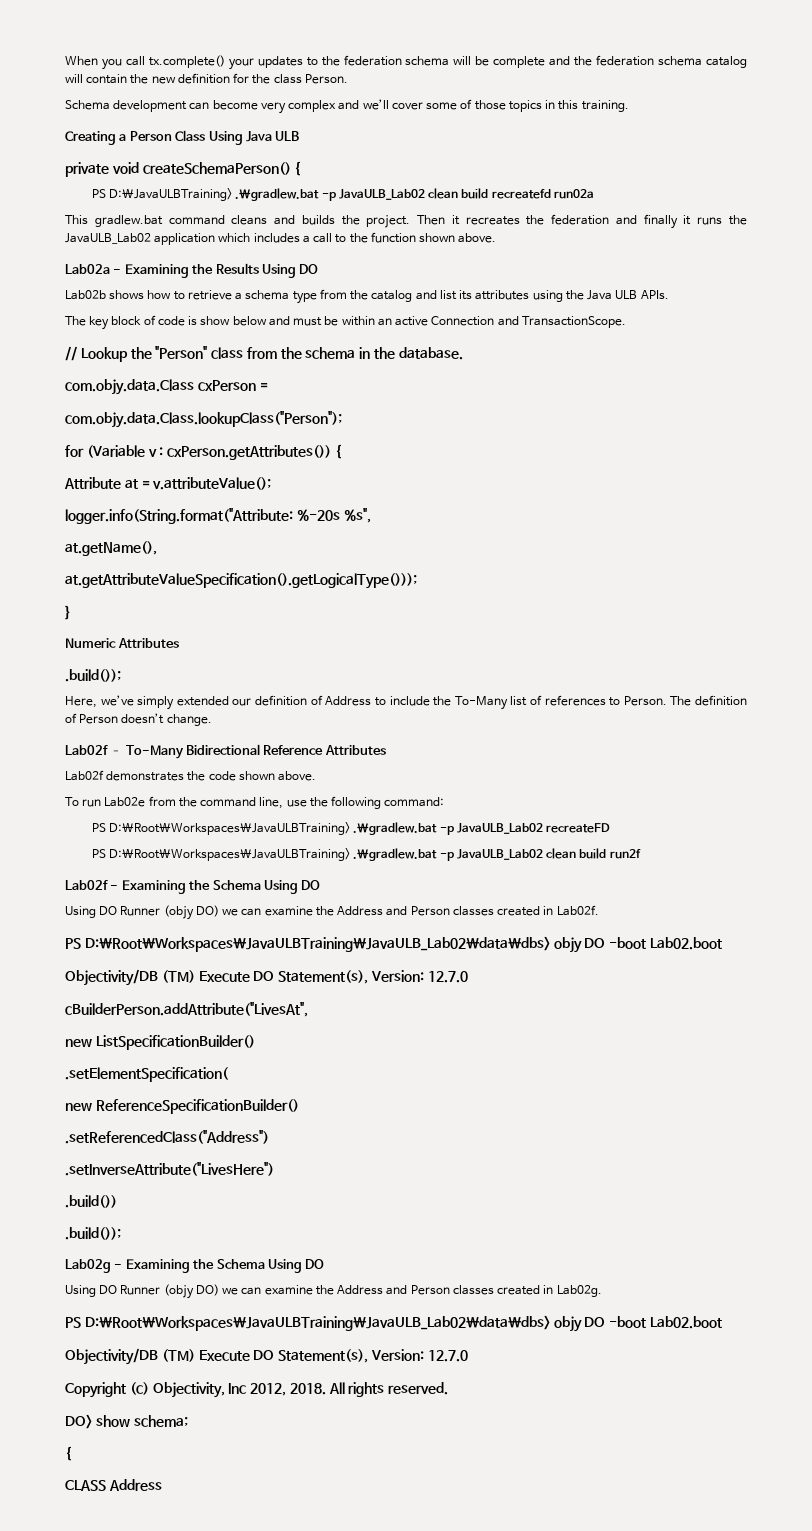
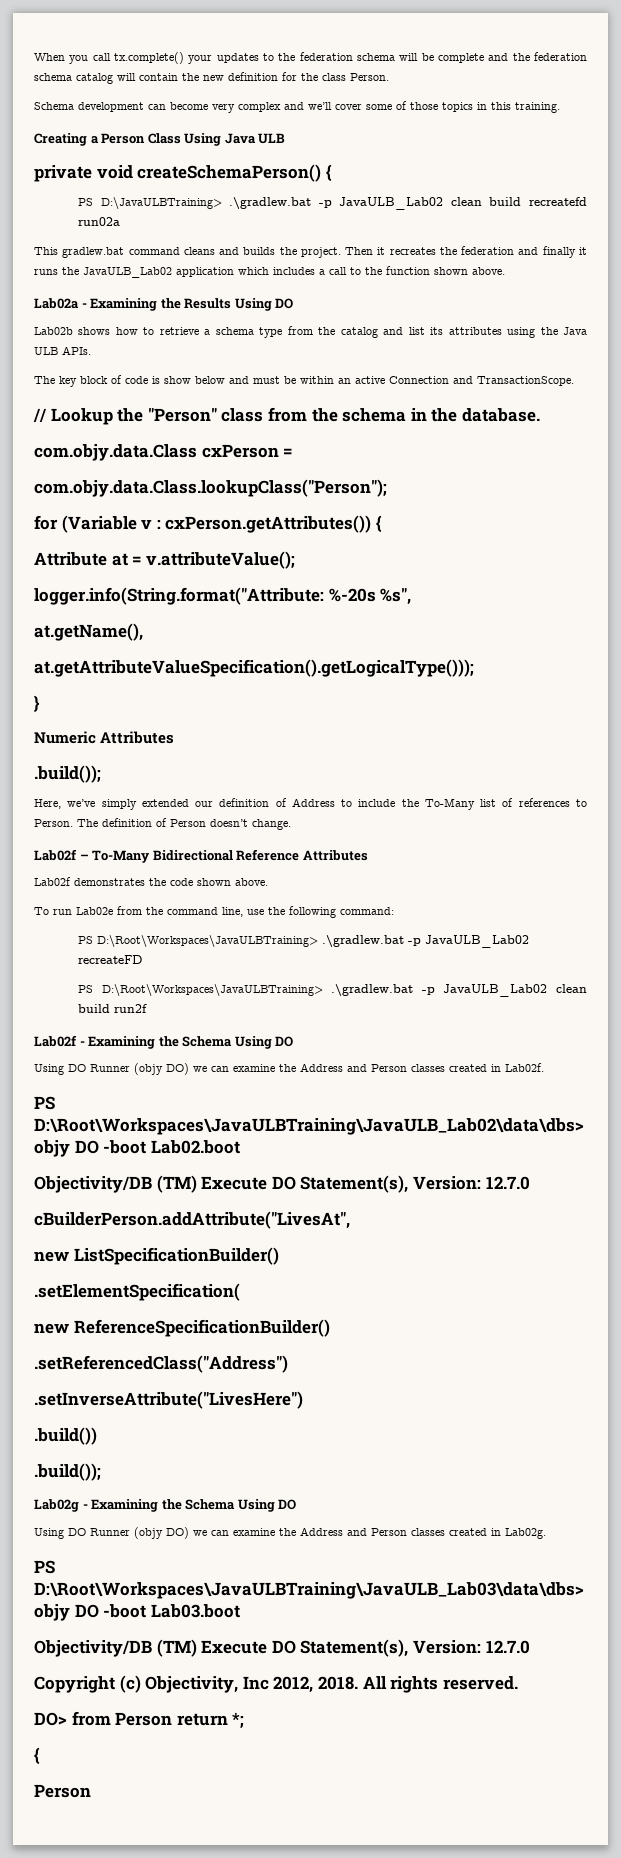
[84,1315,722,1332] D:\Root\Workspaces\JavaULBTraining\JavaULB_Lab02\data\dbs> objy DO -boot Lab02.boot -> [34,1582,584,1599] [34,1604,240,1621] D:\Root\Workspaces\JavaULBTraining\JavaULB_Lab03\data\dbs> objy DO -boot Lab03.boot
[95,1415,188,1427] [65,1446,71,1461] [65,1479,162,1491] show schema; // { // CLASS Address -> [71,1711,245,1729] [34,1747,40,1764] [34,1784,91,1798] from Person return *; // { // Person

